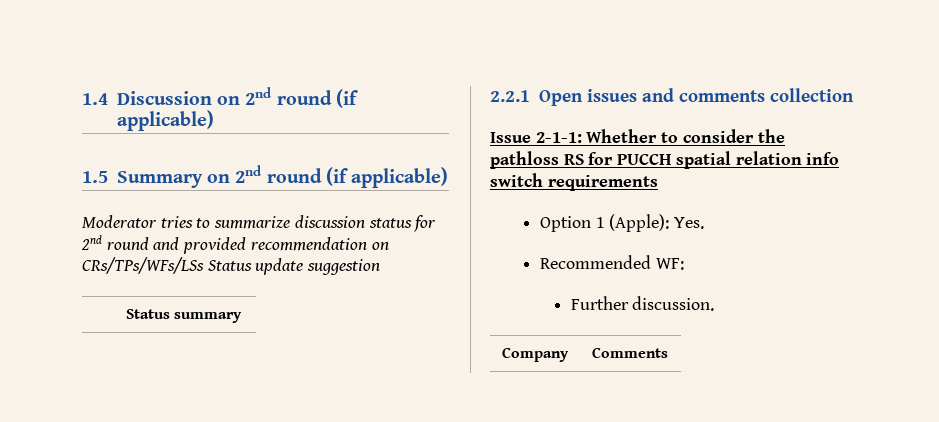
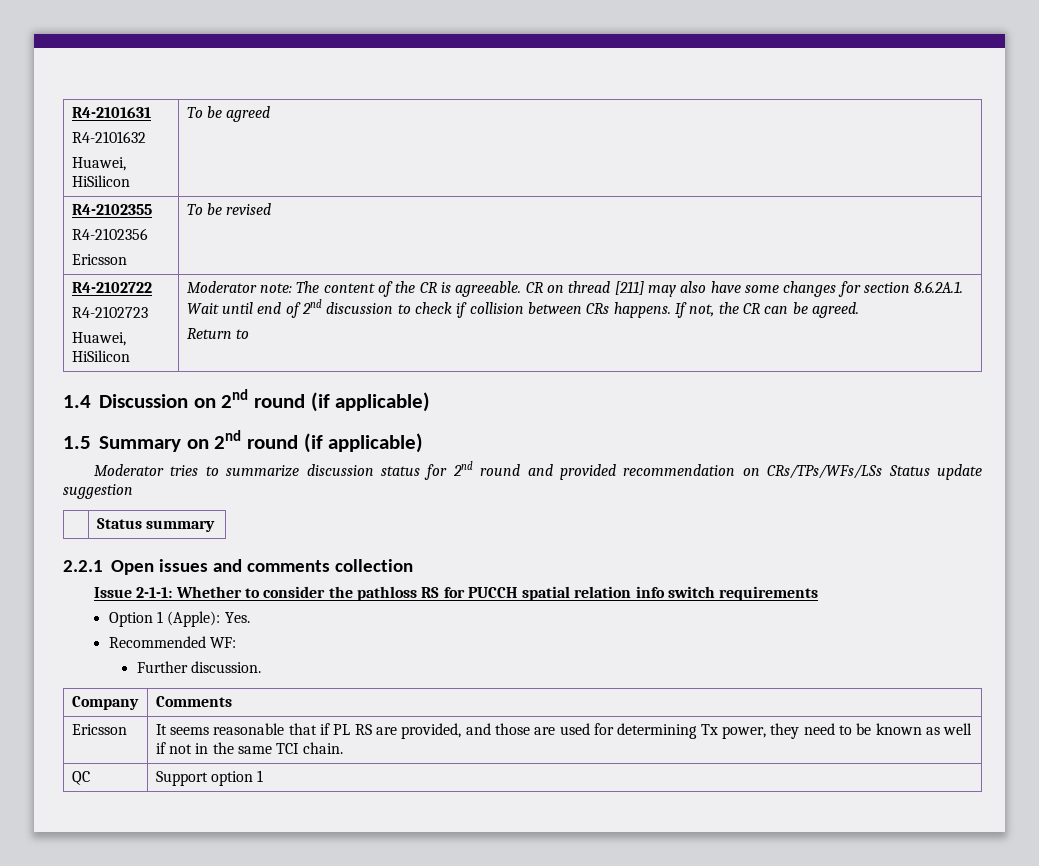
(82, 99) none -> [71,107,151,118] [71,131,146,143] [71,157,126,171] [71,175,130,187] [186,106,271,122] [71,204,152,215] [71,228,148,240] [71,254,127,265] [186,203,272,215] [71,282,152,293] [71,306,148,318] [71,332,126,346] [71,350,130,362] [186,281,964,297] [186,299,859,318] [186,328,250,339] R4-2101631 // R4-2101632 // Huawei, HiSilicon | To be agreed // R4-2102355 // R4-2102356 // Ericsson | To be revised // R4-2102722 // R4-2102723 // Huawei, HiSilicon | Moderator note: The content of the CR is agreeable. CR on thread [211] may also have some changes for section 8.6.2A.1. Wait until end of 2nd discussion to check if collision between CRs happens. If not, the CR can be agreed. // Return to //
(668, 352) none -> [71,724,127,735] [155,723,973,739] [155,742,343,754] [71,771,90,785] [155,770,264,786] // Ericsson | It seems reasonable that if PL RS are provided, and those are used for determining Tx power, they need to be known as well if not in the same TCI chain. // QC | Support option 1

